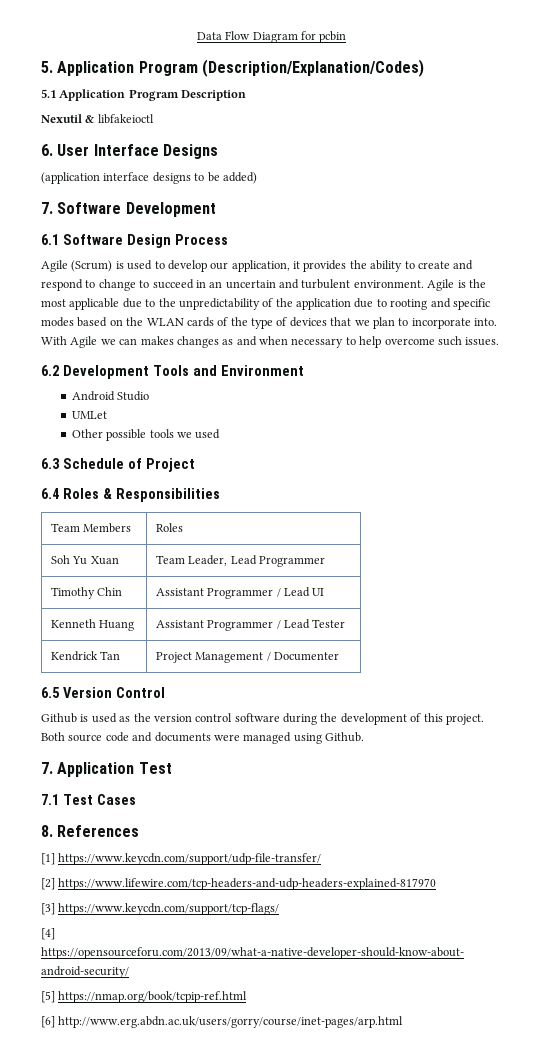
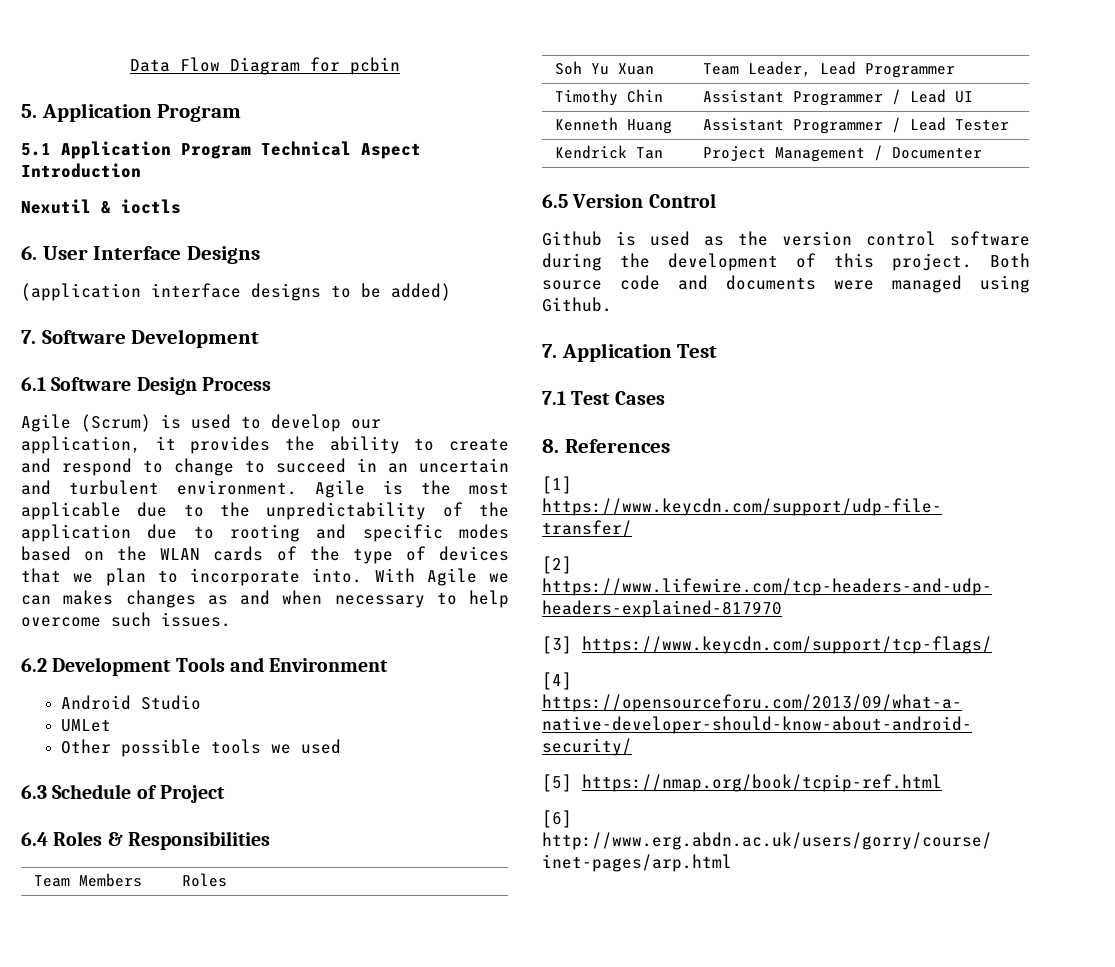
[201,59,424,77] (Description/Explanation/Codes) -> (242, 113) none
[181,90,247,101] Description -> [261,141,421,159] [21,163,141,178] Technical Aspect Introduction
[97,114,154,124] libfakeioctl -> [121,199,181,214] ioctls

